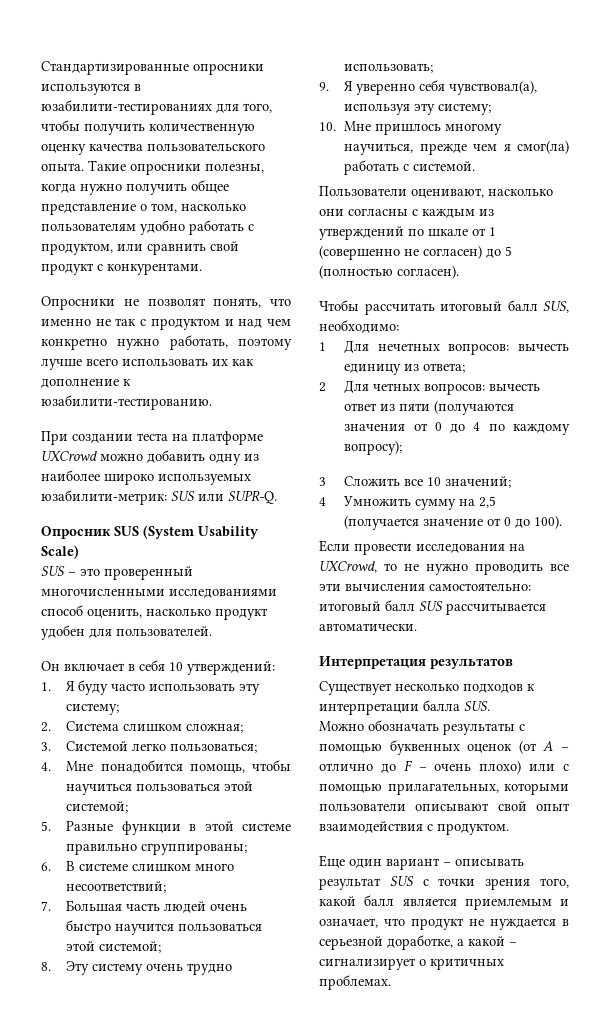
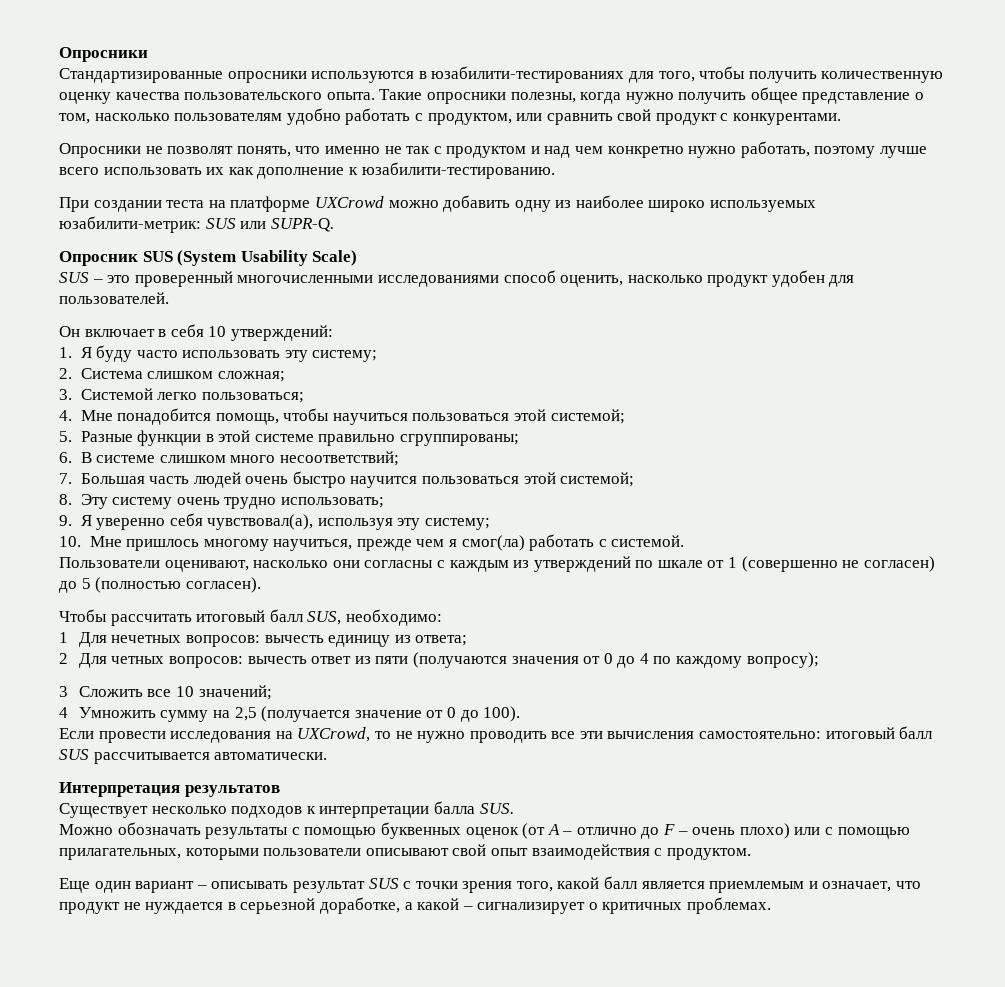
(41, 68) none -> [59,47,148,62] Опросники //

